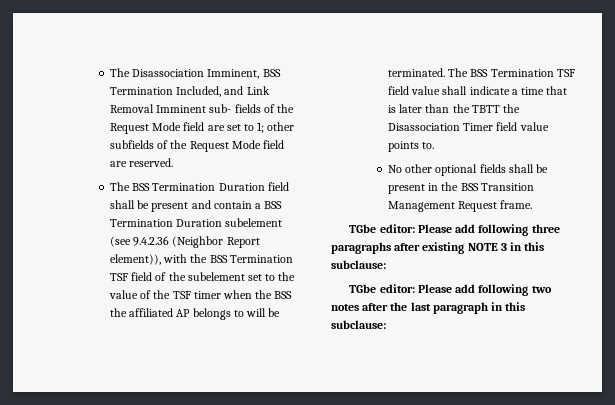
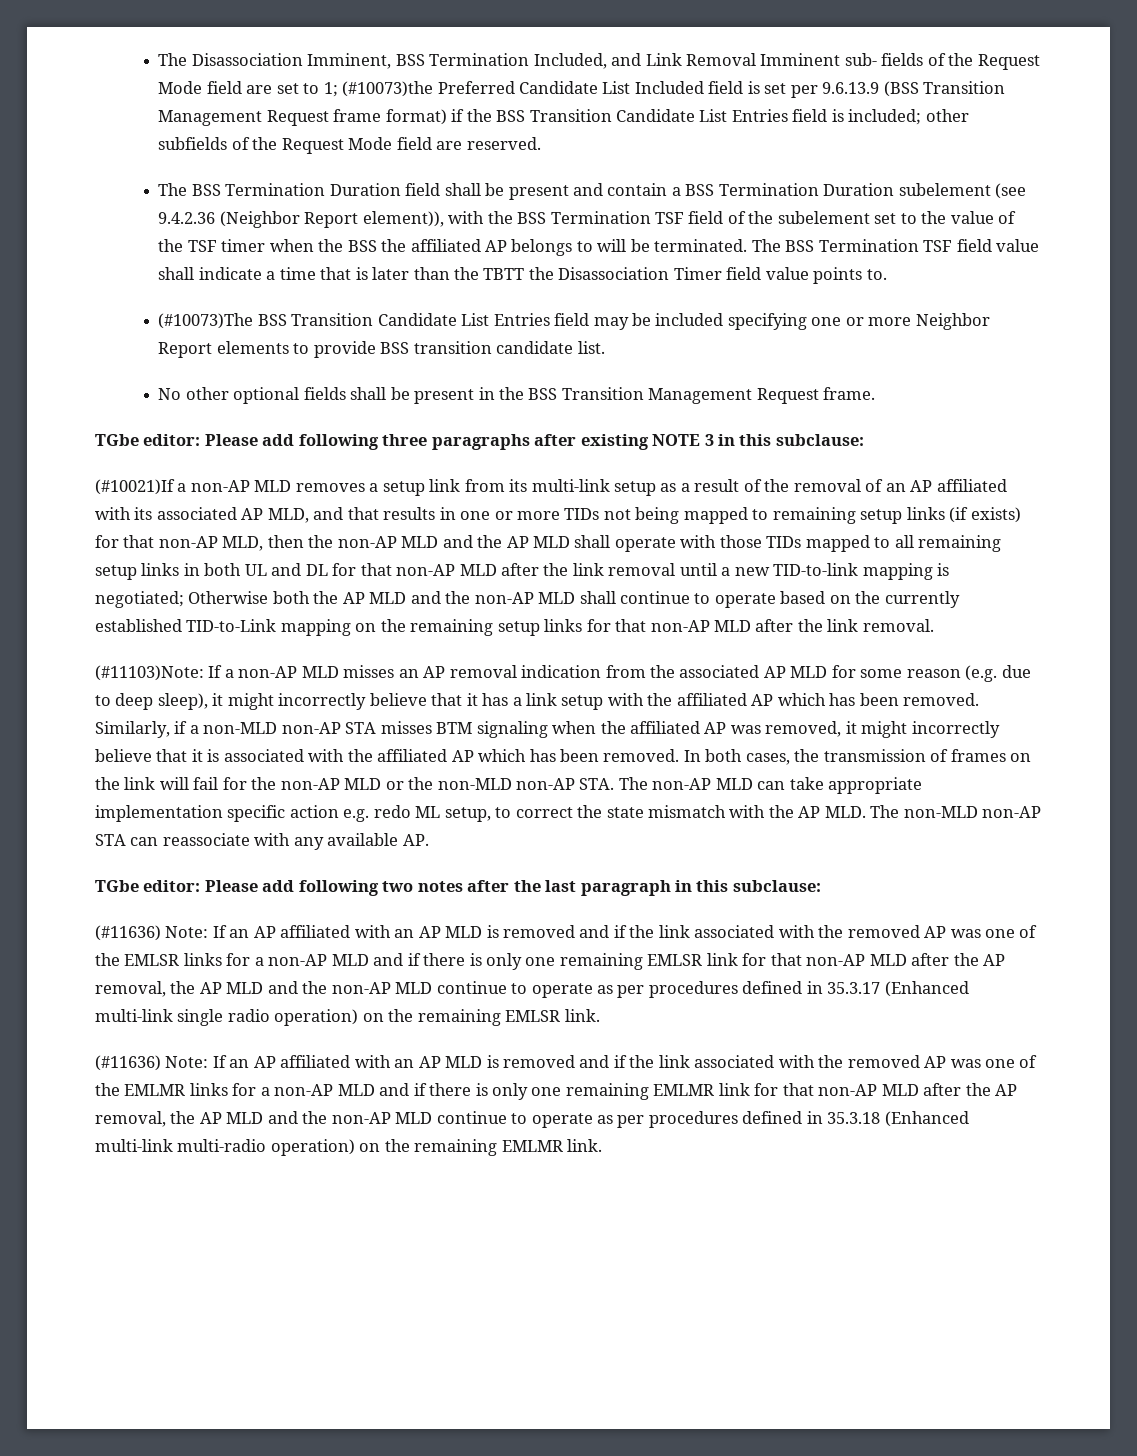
(265, 127) none -> [342,81,1006,98] [158,109,922,126] (#10073)the Preferred Candidate List Included field is set per 9.6.13.9 (BSS Transition Management Request frame format) if the BSS Transition Candidate List Entries field is included;
(435, 145) none -> [158,313,990,330] [158,341,605,358] // (#10073)The BSS Transition Candidate List Entries field may be included specifying one or more Neighbor Report elements to provide BSS transition candidate list.
(386, 264) none -> [95,479,1007,496] [95,507,1021,524] [95,535,1002,552] [95,563,950,580] [95,591,960,608] [95,619,934,636] [95,665,1031,682] [95,693,980,710] [95,721,1000,738] [95,749,1032,765] [95,777,923,794] [95,805,1042,822] [95,833,429,850] // (#10021)If a non-AP MLD removes a setup link from its multi-link setup as a result of the removal of an AP affiliated with its associated AP MLD, and that results in one or more TIDs not being mapped to remaining setup links (if exists) for that non-AP MLD, then the non-AP MLD and the AP MLD shall operate with those TIDs mapped to all remaining setup links in both UL and DL for that non-AP MLD after the link removal until a new TID-to-link mapping is negotiated; Otherwise both the AP MLD and the non-AP MLD shall continue to operate based on the currently established TID-to-Link mapping on the remaining setup links for that non-AP MLD after the link removal. // (#11103)Note: If a non-AP MLD misses an AP removal indication from the associated AP MLD for some reason (e.g. due to deep sleep), it might incorrectly believe that it has a link setup with the affiliated AP which has been removed. Similarly, if a non-MLD non-AP STA misses BTM signaling when the affiliated AP was removed, it might incorrectly believe that it is associated with the affiliated AP which has been removed. In both cases, the transmission of frames on the link will fail for the non-AP MLD or the non-MLD non-AP STA. The non-AP MLD can take appropriate implementation specific action e.g. redo ML setup, to correct the state mismatch with the AP MLD. The non-MLD non-AP STA can reassociate with any available AP.
(386, 324) none -> [95,925,1038,941] [95,953,1006,970] [95,981,969,998] [95,1009,600,1026] [95,1055,1038,1071] [95,1083,1018,1100] [95,1111,969,1128] [95,1139,603,1156] // (#11636) Note: If an AP affiliated with an AP MLD is removed and if the link associated with the removed AP was one of the EMLSR links for a non-AP MLD and if there is only one remaining EMLSR link for that non-AP MLD after the AP removal, the AP MLD and the non-AP MLD continue to operate as per procedures defined in 35.3.17 (Enhanced multi-link single radio operation) on the remaining EMLSR link. // (#11636) Note: If an AP affiliated with an AP MLD is removed and if the link associated with the removed AP was one of the EMLMR links for a non-AP MLD and if there is only one remaining EMLMR link for that non-AP MLD after the AP removal, the AP MLD and the non-AP MLD continue to operate as per procedures defined in 35.3.18 (Enhanced multi-link multi-radio operation) on the remaining EMLMR link.

